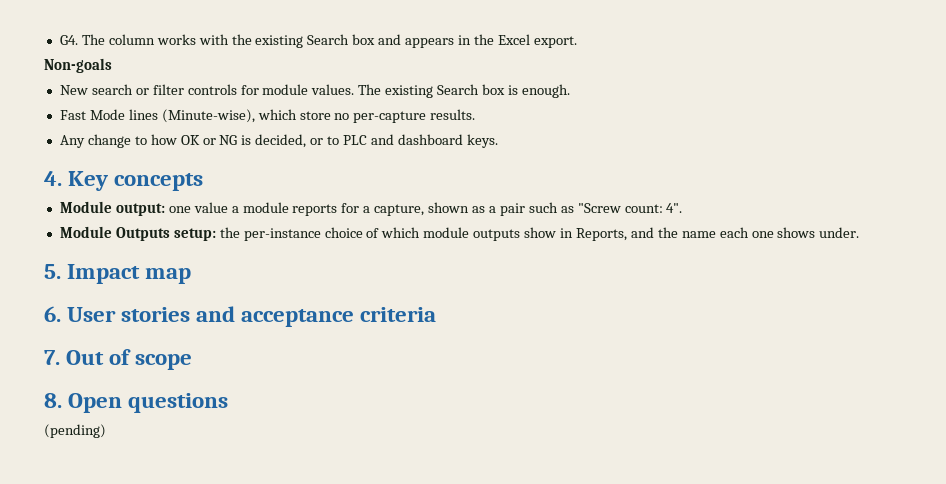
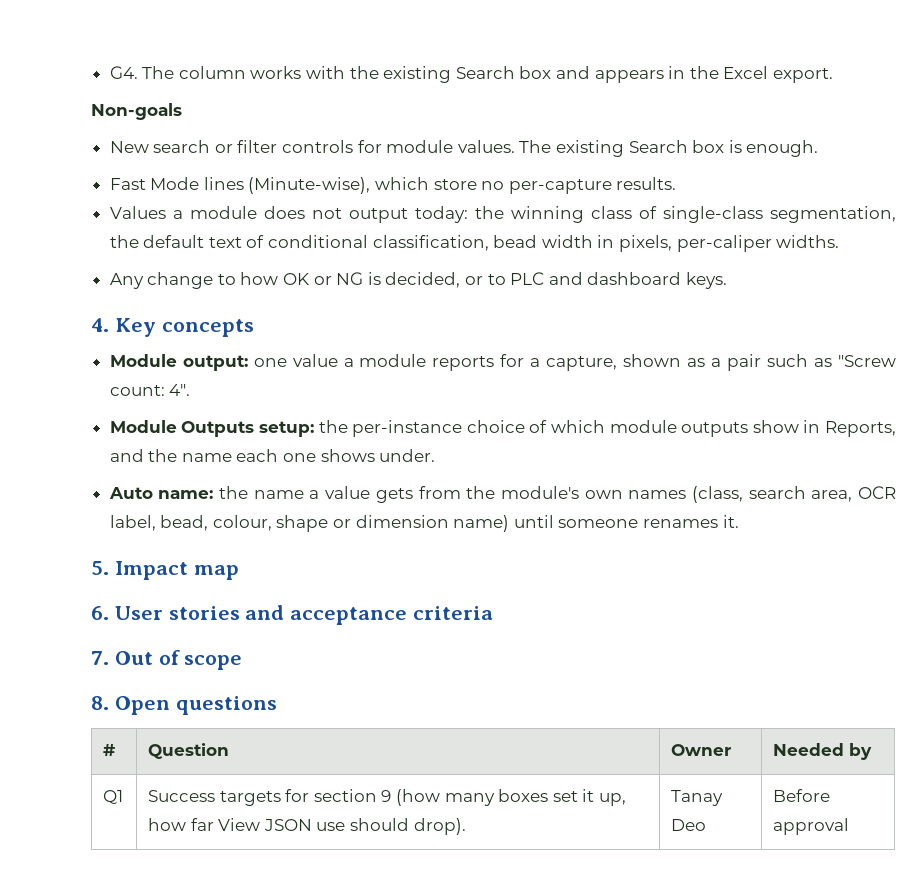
(476, 114) none -> [109,206,896,223] [109,235,840,252] // Values a module does not output today: the winning class of single-class segmentation, the default text of conditional classification, bead width in pixels, per-caliper widths.
(860, 232) none -> [108,486,896,503] [109,515,739,532] // Auto name: the name a value gets from the module's own names (class, search area, OCR label, bead, colour, shape or dimension name) until someone renames it.
[44,424,106,438] // (pending) -> [103,744,116,756] [148,743,230,759] [671,744,732,756] [773,743,872,760] [103,790,124,805] [148,789,626,806] [148,818,466,835] [671,790,724,806] [671,819,707,831] [773,789,831,802] [773,818,850,835] // # | Question | Owner | Needed by // Q1 | Success targets for section 9 (how many boxes set it up, how far View JSON use should drop). | Tanay Deo | Before approval

